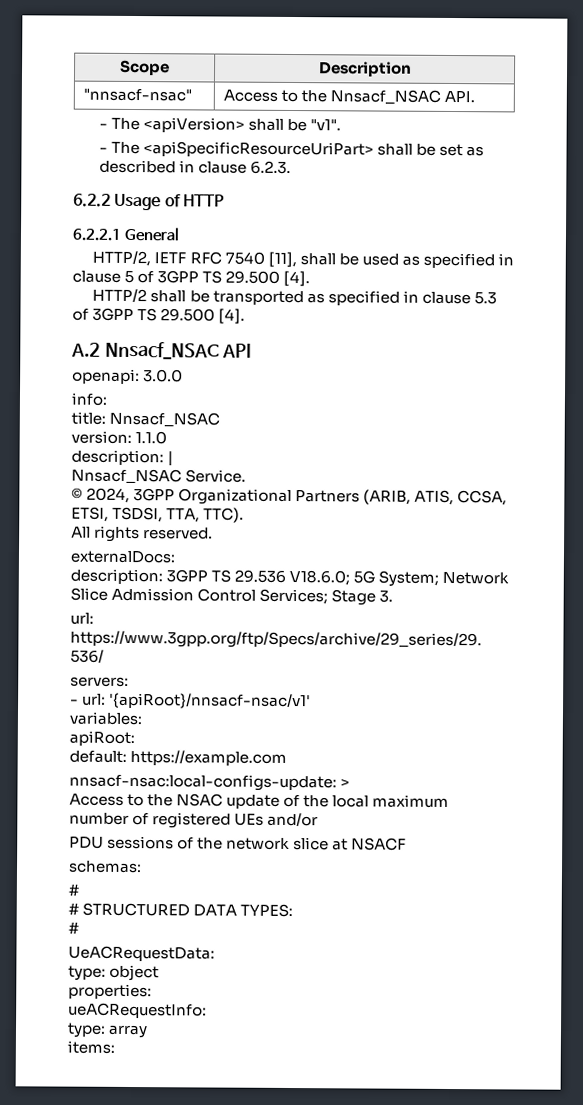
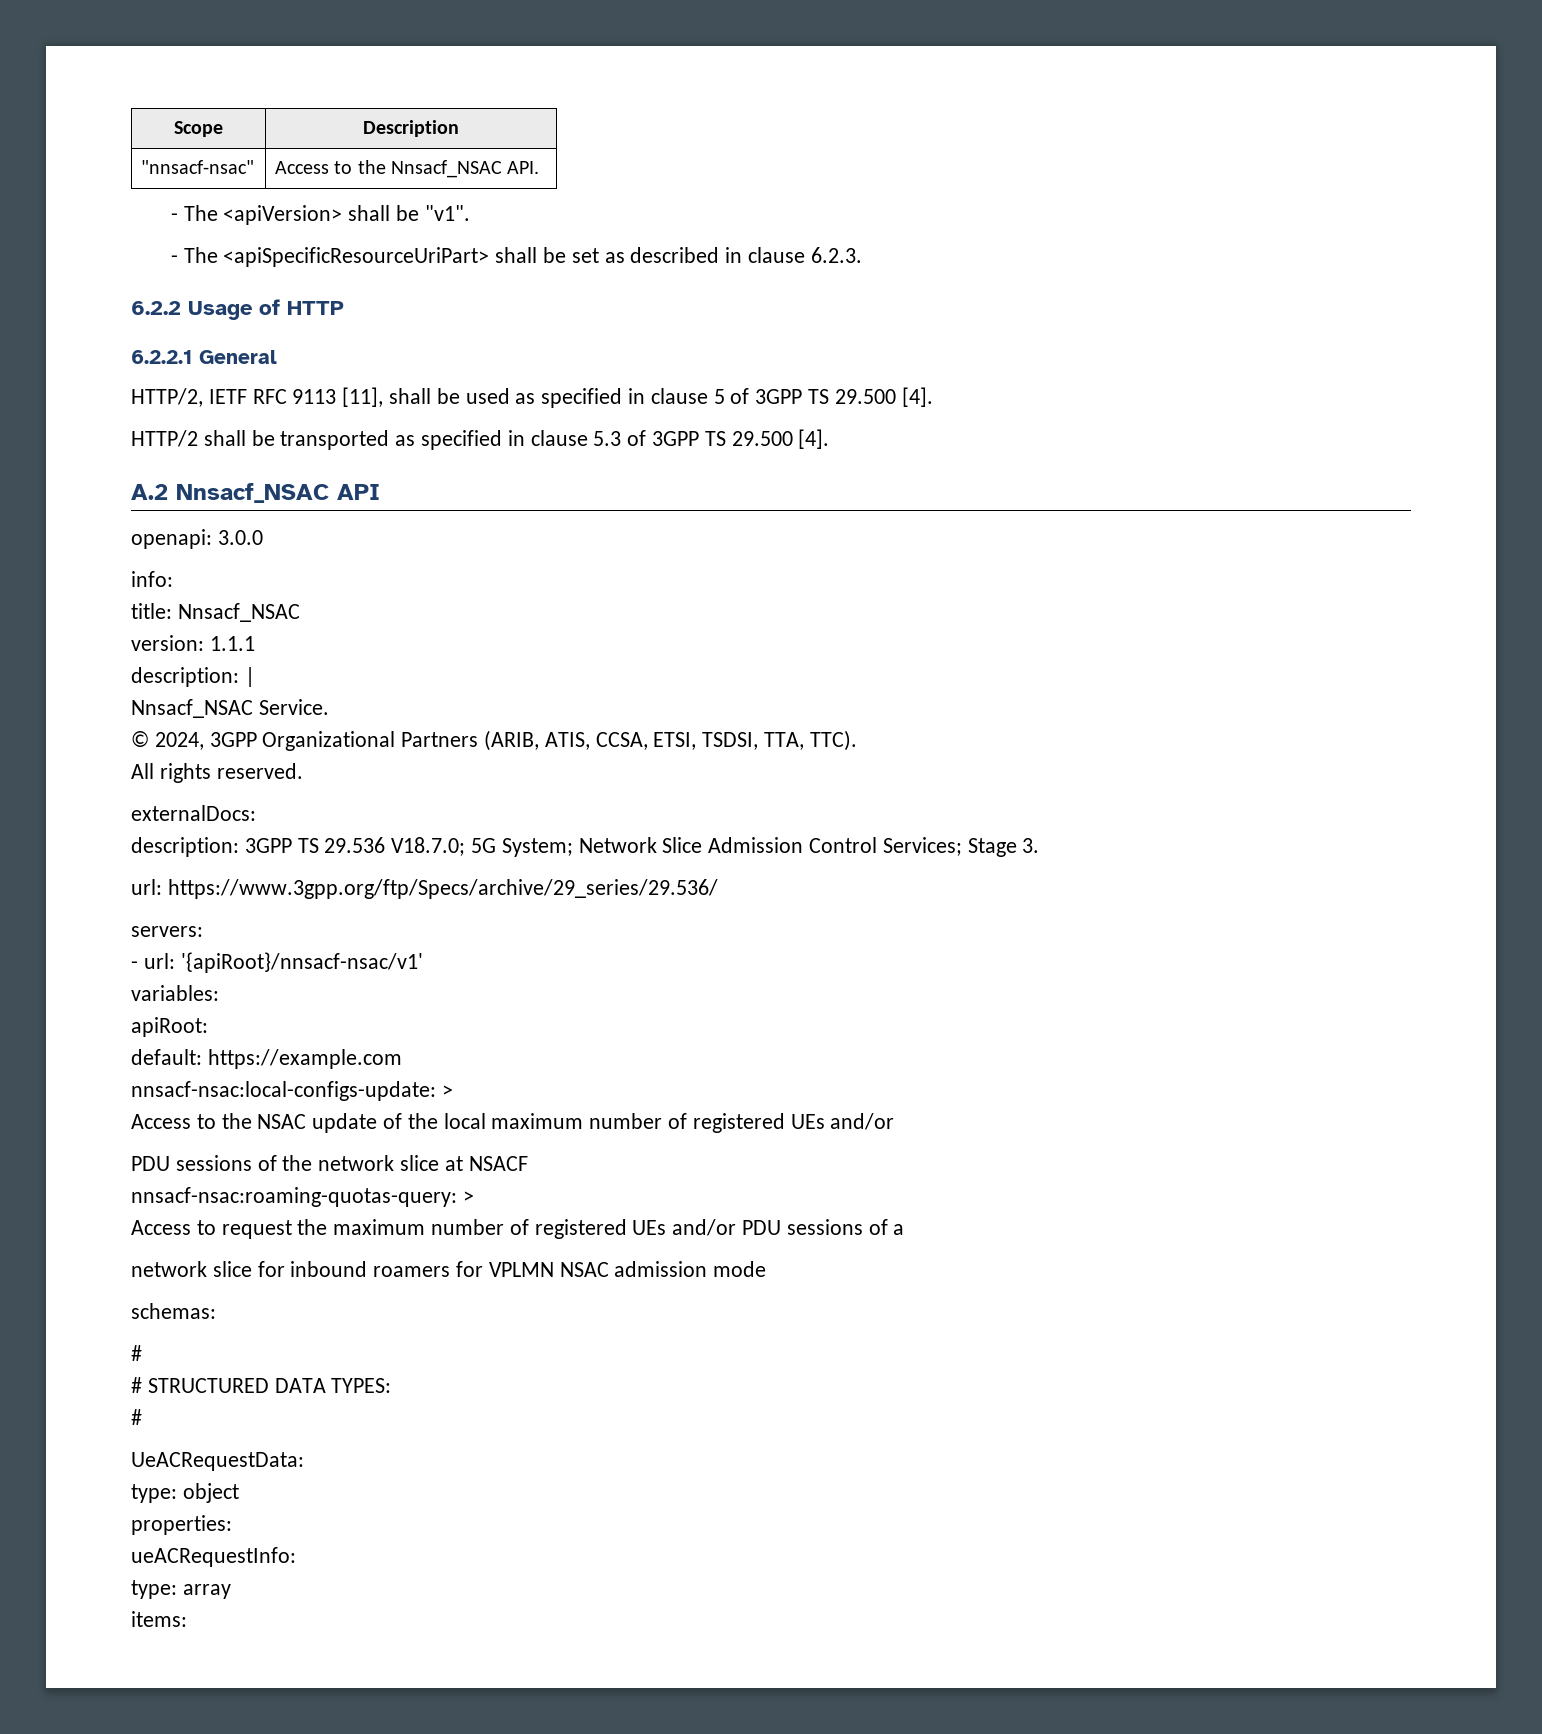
[224,251,265,265] 7540 -> [292,389,337,404] 9113
[135,431,168,445] 1.1.0 -> [209,636,255,651] 1.1.1
[289,569,351,586] V18.6.0; -> [391,837,466,856] V18.7.0;
(407, 844) none -> [131,1187,474,1207] [131,1219,905,1239] [131,1261,767,1277] // nnsacf-nsac:roaming-quotas-query: > // Access to request the maximum number of registered UEs and/or PDU sessions of a // network slice for inbound roamers for VPLMN NSAC admission mode

